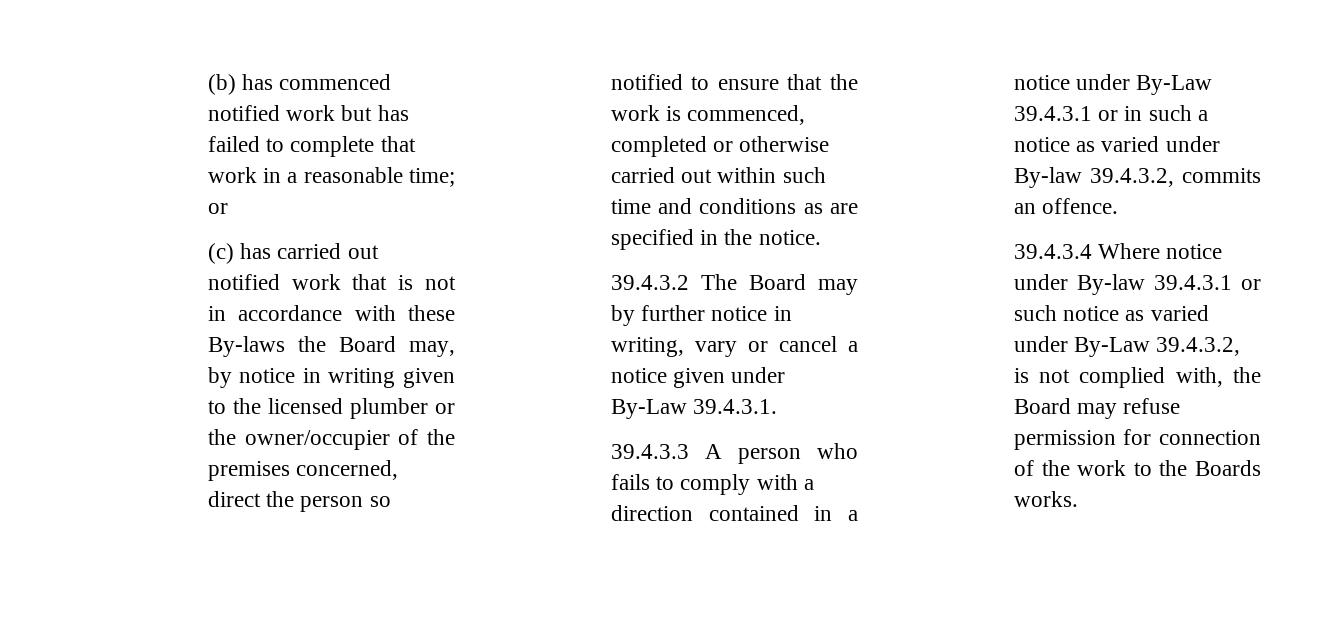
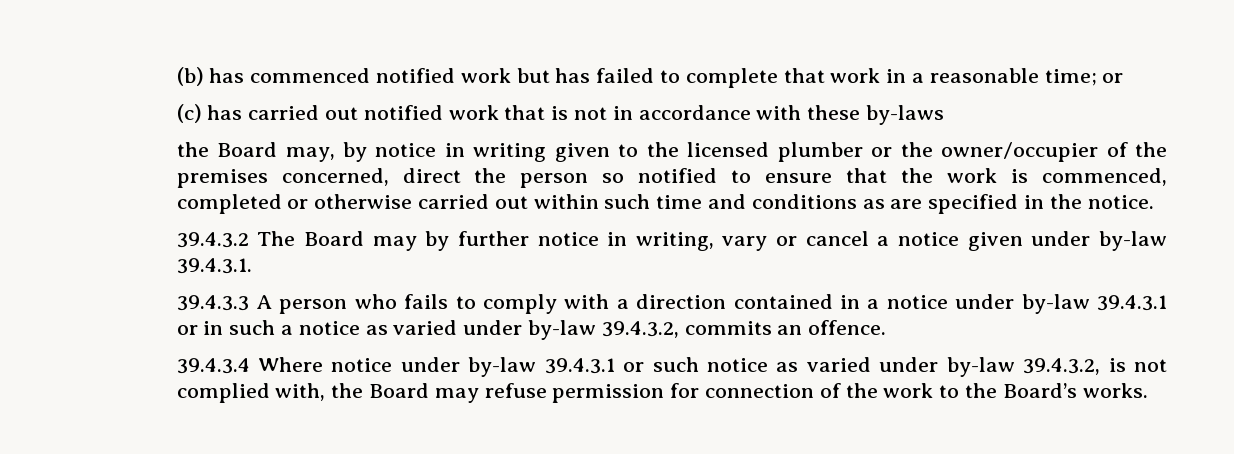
[207,336,285,357] By-laws -> [866,105,945,125] by-laws //
[610,399,687,419] By-Law -> [1098,231,1167,251] by-law
[1136,75,1213,95] By-Law -> [1021,294,1090,314] by-law
[1013,167,1082,188] By-law -> [528,320,597,340] by-law
[1076,274,1145,295] By-law -> [468,357,537,377] by-law
[1074,337,1151,357] By-Law -> [946,357,1015,377] by-law
[1195,460,1261,476] Boards -> [1002,383,1077,398] Board’s

